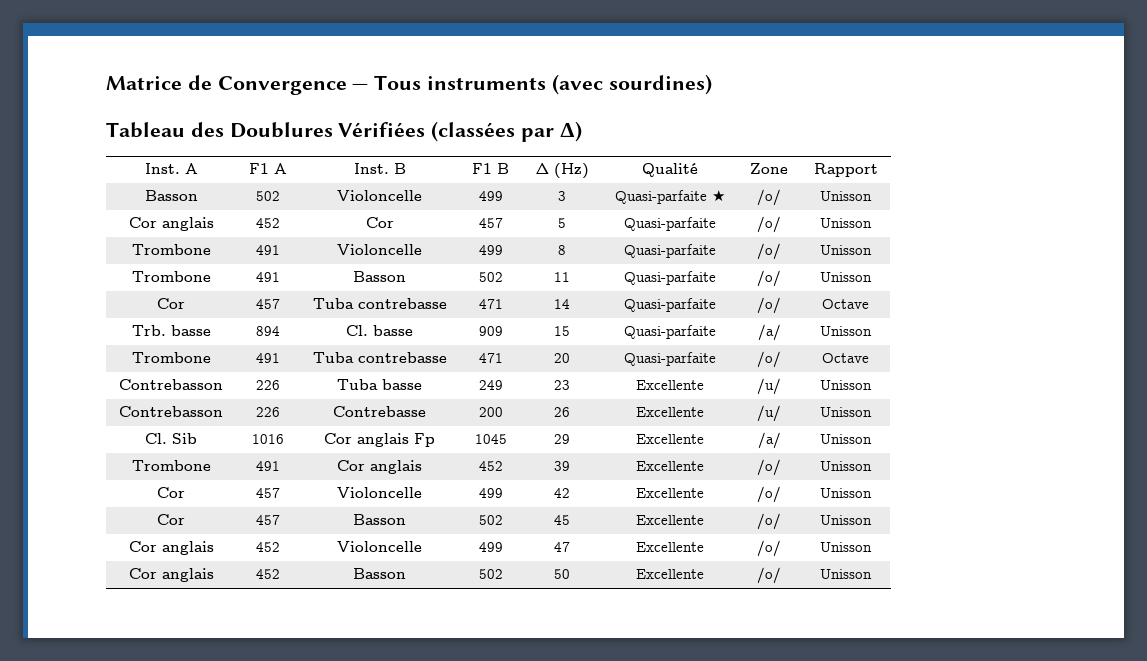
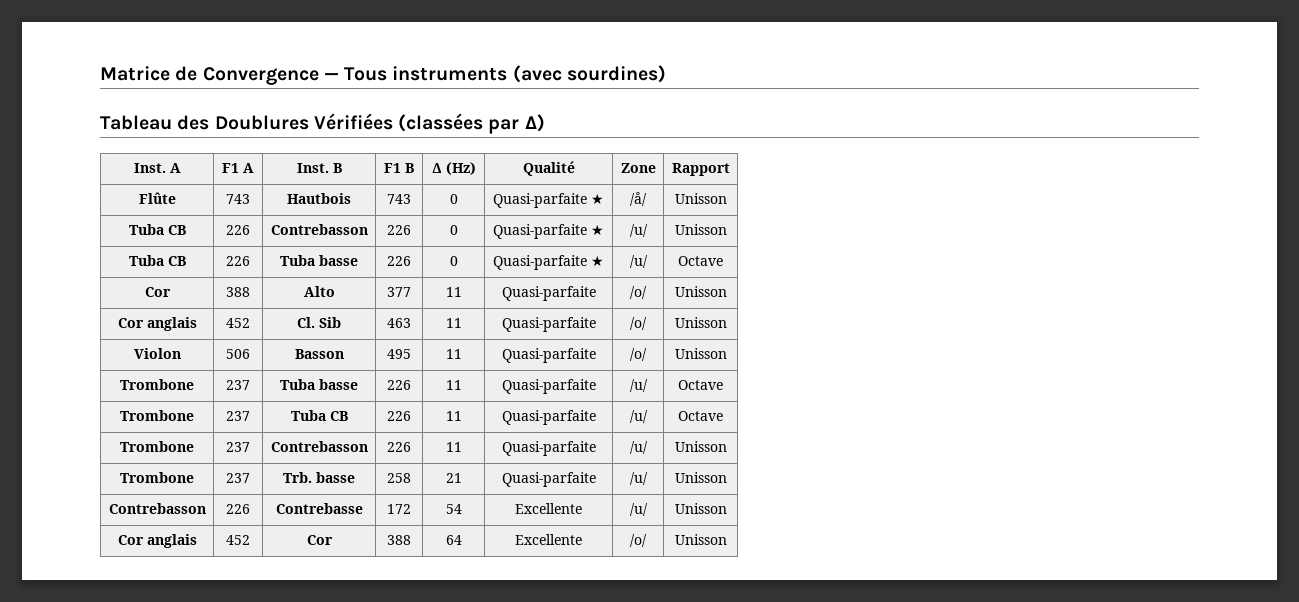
[144,190,198,201] [255,191,280,201] [337,190,422,201] [478,191,503,201] [557,191,566,201] [614,190,725,204] [757,189,781,206] [820,191,872,201] [128,217,214,231] [255,218,280,228] [365,217,394,228] [478,218,503,228] [557,218,566,228] [623,217,716,231] [757,216,781,233] [820,218,872,228] [131,244,211,255] [255,245,280,255] [337,244,422,255] [478,245,503,255] [557,245,566,255] [623,244,716,258] [757,243,781,260] [820,245,872,255] [131,271,211,282] [255,272,280,282] [353,271,406,282] [478,272,503,282] [553,272,570,282] [623,271,716,285] [757,270,781,287] [820,272,872,282] [157,298,185,309] [255,299,280,309] [312,298,447,309] [478,299,503,309] [553,299,570,309] [623,298,716,312] [757,297,781,314] [822,299,869,309] [131,325,211,336] [255,326,280,336] [346,325,413,336] [478,326,503,336] [553,326,570,336] [623,325,716,339] [757,324,781,341] [820,326,872,336] [131,352,211,363] [255,353,280,363] [312,352,447,363] [478,353,503,363] [553,353,570,363] [623,352,716,366] [757,351,781,368] [822,353,869,363] [119,379,223,390] [255,380,280,390] [337,379,422,390] [478,380,503,390] [553,380,570,390] [635,380,704,390] Basson | 502 | Violoncelle | 499 | 3 | Quasi-parfaite ★ | /o/ | Unisson // Cor anglais | 452 | Cor | 457 | 5 | Quasi-parfaite | /o/ | Unisson // Trombone | 491 | Violoncelle | 499 | 8 | Quasi-parfaite | /o/ | Unisson // Trombone | 491 | Basson | 502 | 11 | Quasi-parfaite | /o/ | Unisson // Cor | 457 | Tuba contrebasse | 471 | 14 | Quasi-parfaite | /o/ | Octave // Trb. basse | 894 | Cl. basse | 909 | 15 | Quasi-parfaite | /a/ | Unisson // Trombone | 491 | Tuba contrebasse | 471 | 20 | Quasi-parfaite | /o/ | Octave // Contrebasson | 226 | Tuba basse | 249 | 23 | Excellente -> [138,192,176,204] [226,194,250,204] [287,193,351,204] [387,194,411,204] [449,194,458,204] [493,193,604,208] [630,192,647,206] [674,193,727,204] [128,224,186,235] [226,225,250,235] [270,224,368,235] [387,225,411,235] [449,225,458,235] [493,224,604,239] [629,224,648,237] [674,224,727,235] [128,255,186,266] [226,256,250,266] [280,255,358,266] [387,256,411,266] [449,256,458,266] [493,255,604,270] [629,255,648,268] [678,256,723,266] [144,287,171,297] [226,287,250,297] [303,286,335,297] [387,287,411,297] [445,287,462,297] [501,286,596,301] [630,286,647,299] [674,286,727,297] [117,317,197,331] [226,318,250,328] [297,317,341,328] [387,318,411,328] [445,318,462,328] [501,317,596,332] [630,317,647,330] [674,317,727,328] [133,348,181,359] [226,349,250,359] [294,349,344,359] [387,349,411,359] [445,349,462,359] [501,348,596,363] [630,348,647,361] [674,348,727,359] [120,379,194,390] [226,380,250,390] [280,379,358,390] [387,380,411,390] [445,380,462,390] [501,379,596,394] [629,379,648,392] [678,380,723,390] [120,410,194,421] [226,411,250,421] [290,410,348,421] [387,411,411,421] [445,411,462,421] [501,410,596,425] [629,410,648,423] [678,411,723,421] [120,441,194,452] [226,442,250,452] [270,441,368,452] [387,442,411,452] [445,442,462,452] [501,441,596,456] [629,441,648,454] [674,441,727,452] [120,472,194,483] [226,473,250,483] [283,472,355,483] [387,473,411,483] [445,473,462,483] [501,472,596,487] Flûte | 743 | Hautbois | 743 | 0 | Quasi-parfaite ★ | /å/ | Unisson // Tuba CB | 226 | Contrebasson | 226 | 0 | Quasi-parfaite ★ | /u/ | Unisson // Tuba CB | 226 | Tuba basse | 226 | 0 | Quasi-parfaite ★ | /u/ | Octave // Cor | 388 | Alto | 377 | 11 | Quasi-parfaite | /o/ | Unisson // Cor anglais | 452 | Cl. Sib | 463 | 11 | Quasi-parfaite | /o/ | Unisson // Violon | 506 | Basson | 495 | 11 | Quasi-parfaite | /o/ | Unisson // Trombone | 237 | Tuba basse | 226 | 11 | Quasi-parfaite | /u/ | Octave // Trombone | 237 | Tuba CB | 226 | 11 | Quasi-parfaite | /u/ | Octave // Trombone | 237 | Contrebasson | 226 | 11 | Quasi-parfaite | /u/ | Unisson // Trombone | 237 | Trb. basse | 258 | 21 | Quasi-parfaite
[478,407,503,417] [553,407,570,417] [635,407,704,417] [757,405,781,422] [820,407,872,417] [145,433,197,444] [251,434,284,444] [324,433,435,447] [474,434,507,444] [553,434,570,444] [635,434,704,444] [757,432,781,449] [820,434,872,444] [131,460,211,471] [255,461,280,471] [337,460,422,474] [478,461,503,471] [553,461,570,471] [635,461,704,471] [757,459,781,476] [820,461,872,471] [157,487,185,498] [255,488,280,498] [337,487,422,498] [478,488,503,498] [553,488,570,498] [635,488,704,498] [757,486,781,503] [820,488,872,498] [157,514,185,525] [255,515,280,525] [353,514,406,525] [478,515,503,525] [553,515,570,525] [635,515,704,525] [757,513,781,530] [820,515,872,525] [128,541,214,555] [255,542,280,552] [337,541,422,552] [478,542,503,552] [553,542,570,552] [635,542,704,552] [757,540,781,557] [820,542,872,552] [128,568,214,582] [255,569,280,579] [353,568,406,579] [478,569,503,579] [553,569,570,579] [635,569,704,579] [757,567,781,584] [820,569,872,579] 200 | 26 | Excellente | /u/ | Unisson // Cl. Sib | 1016 | Cor anglais Fp | 1045 | 29 | Excellente | /a/ | Unisson // Trombone | 491 | Cor anglais | 452 | 39 | Excellente | /o/ | Unisson // Cor | 457 | Violoncelle | 499 | 42 | Excellente | /o/ | Unisson // Cor | 457 | Basson | 502 | 45 | Excellente | /o/ | Unisson // Cor anglais | 452 | Violoncelle | 499 | 47 | Excellente | /o/ | Unisson // Cor anglais | 452 | Basson | 502 | 50 | Excellente | /o/ | Unisson -> [387,504,411,514] [445,504,462,514] [515,503,582,514] [629,503,648,516] [674,503,727,514] [117,534,197,548] [226,535,250,545] [306,535,333,545] [387,535,411,545] [445,535,462,545] [515,534,582,545] [630,534,647,547] [674,534,727,545] 172 | 54 | Excellente | /u/ | Unisson // Cor anglais | 452 | Cor | 388 | 64 | Excellente | /o/ | Unisson

